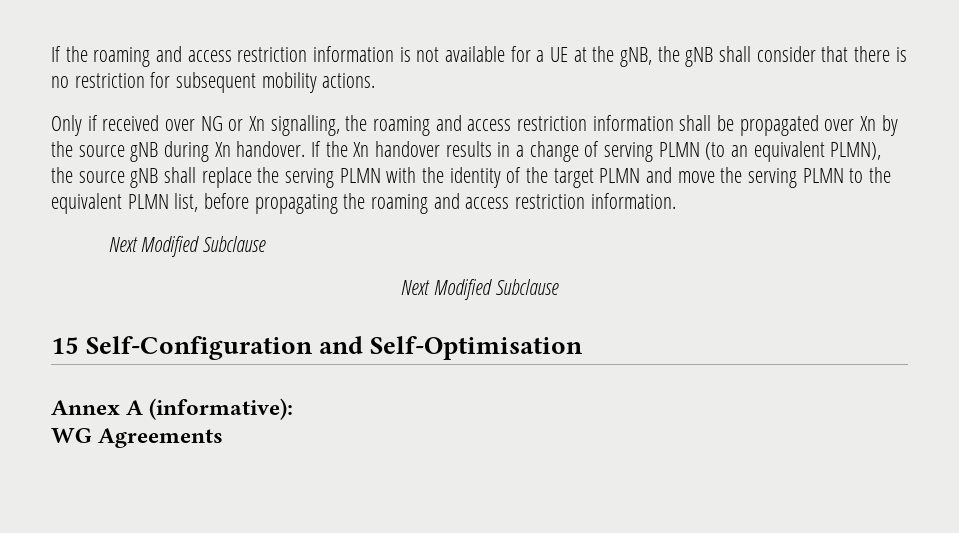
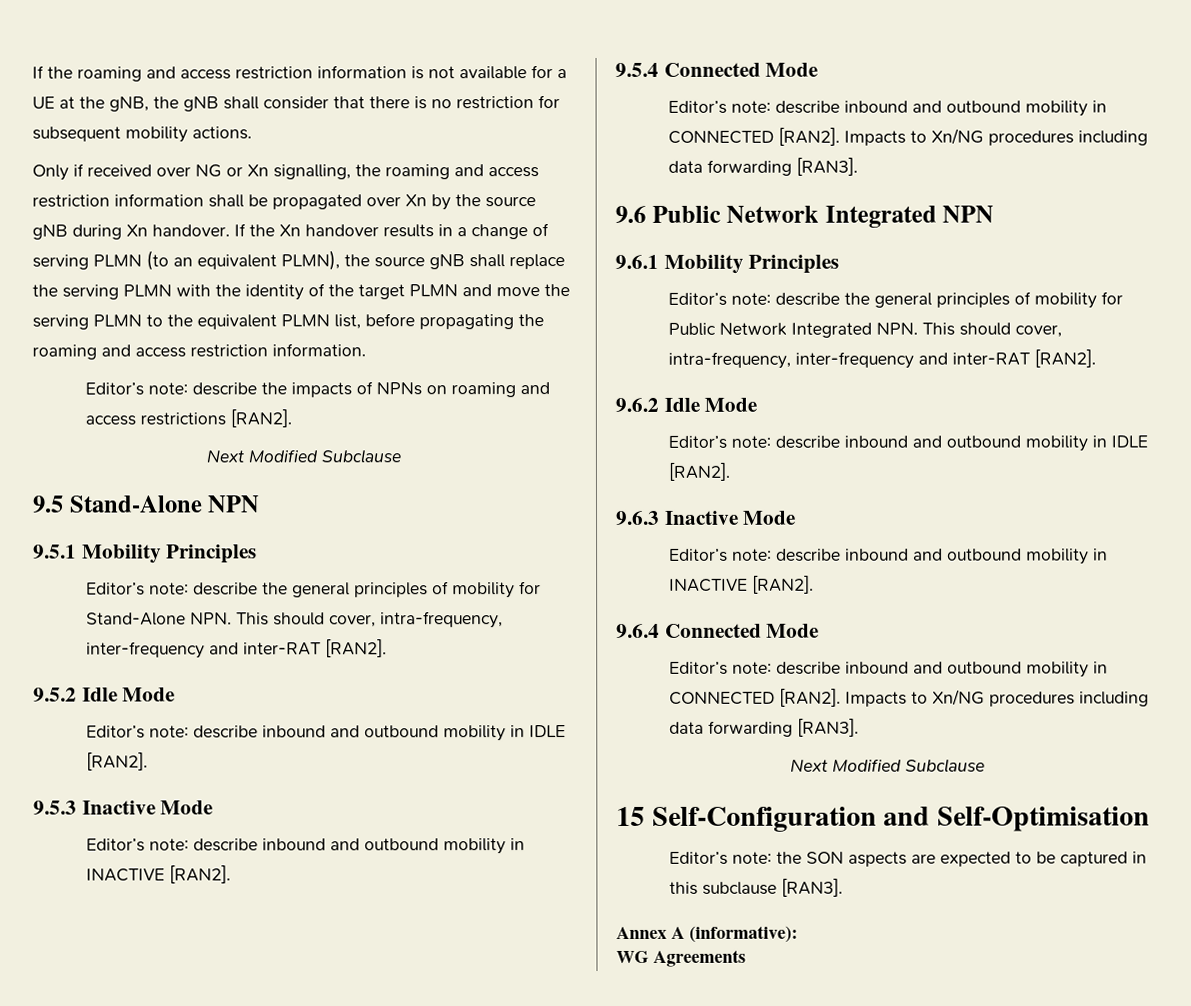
[108,236,267,257] Next Modified Subclause -> [84,381,550,398] [84,409,292,428] [206,449,401,464] [32,495,261,513] [33,544,258,564] [85,581,541,599] [85,611,503,629] [85,639,387,659] [33,687,176,702] [85,725,566,742] [85,752,148,771] [33,800,214,815] [85,838,525,855] [85,865,231,884] [615,62,819,77] [667,100,1107,117] [667,127,1148,146] [667,157,858,176] [615,205,995,228] [615,254,840,274] [667,291,1123,309] [667,322,1062,338] [667,349,1096,369] [615,397,758,412] [667,435,1148,452] [667,462,730,481] [616,510,797,525] [668,548,1108,565] [668,575,814,594] [616,623,820,638] [668,661,1108,678] [668,688,1149,707] [668,718,859,737] Editor’s note: describe the impacts of NPNs on roaming and access restrictions [RAN2]. // Next Modified Subclause // 9.5 Stand-Alone NPN // 9.5.1 Mobility Principles // Editor’s note: describe the general principles of mobility for Stand-Alone NPN. This should cover, intra-frequency, inter-frequency and inter-RAT [RAN2]. // 9.5.2 Idle Mode // Editor’s note: describe inbound and outbound mobility in IDLE [RAN2]. // 9.5.3 Inactive Mode // Editor’s note: describe inbound and outbound mobility in INACTIVE [RAN2]. // 9.5.4 Connected Mode // Editor’s note: describe inbound and outbound mobility in CONNECTED [RAN2]. Impacts to Xn/NG procedures including data forwarding [RAN3]. // 9.6 Public Network Integrated NPN // 9.6.1 Mobility Principles // Editor’s note: describe the general principles of mobility for Public Network Integrated NPN. This should cover, intra-frequency, inter-frequency and inter-RAT [RAN2]. // 9.6.2 Idle Mode // Editor’s note: describe inbound and outbound mobility in IDLE [RAN2]. // 9.6.3 Inactive Mode // Editor’s note: describe inbound and outbound mobility in INACTIVE [RAN2]. // 9.6.4 Connected Mode // Editor’s note: describe inbound and outbound mobility in CONNECTED [RAN2]. Impacts to Xn/NG procedures including data forwarding [RAN3].
(584, 348) none -> [668,851,1147,867] [668,878,843,897] // Editor’s note: the SON aspects are expected to be captured in this subclause [RAN3].

